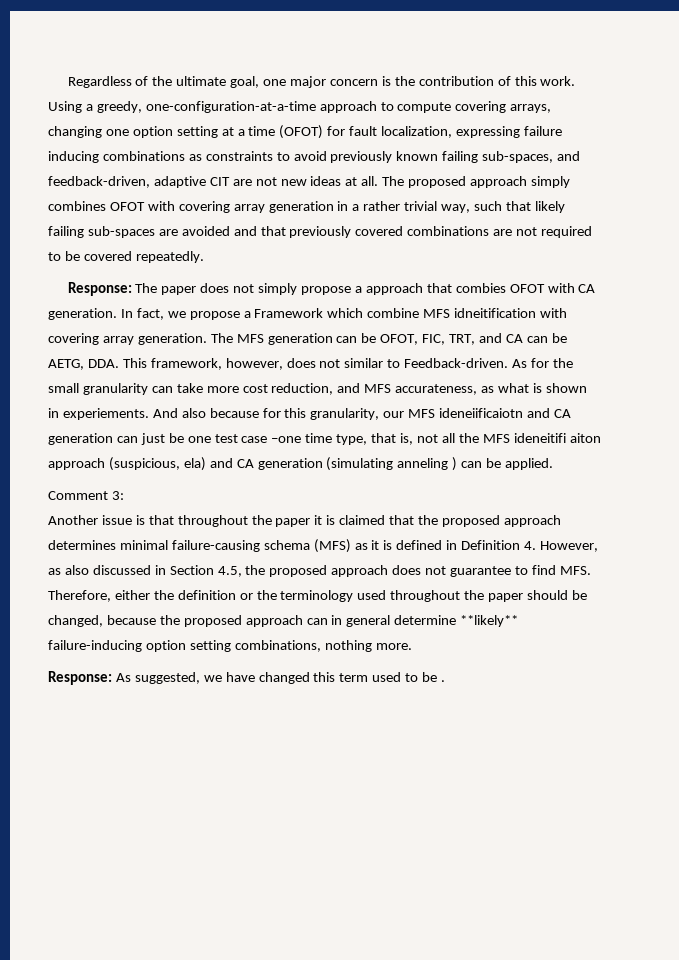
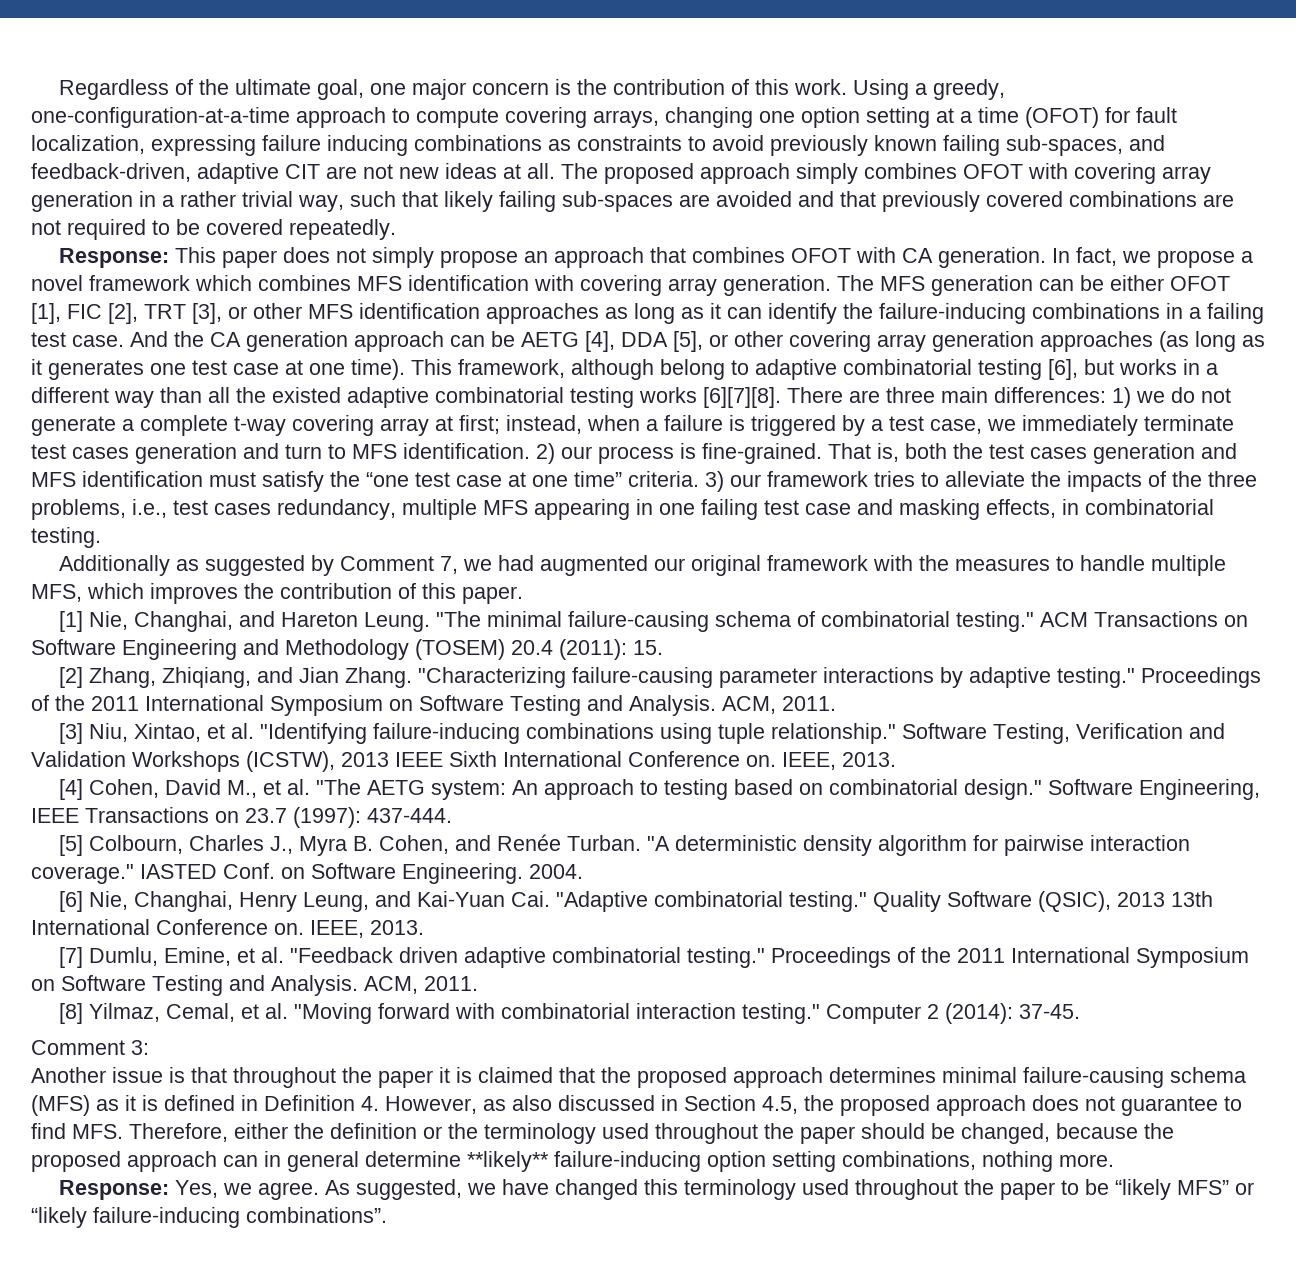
[135,283,158,293] The -> [175,247,217,263] This
[354,286,362,293] a -> [524,251,549,263] an
[455,283,506,293] combies -> [692,247,786,263] combines
[254,308,537,318] Framework which combine MFS idneitification -> [31,275,529,291] novel framework which combines MFS identification
[380,333,567,345] [48,358,573,370] [48,383,587,395] [48,408,571,420] [48,433,601,445] [48,457,554,471] OFOT, FIC, TRT, and CA can be AETG, DDA. This framework, however, does not similar to Feedback-driven. As for the small granularity can take more cost reduction, and MFS accurateness, as what is shown in experiements. And also because for this granularity, our MFS ideneiificaiotn and CA generation can just be one test case –one time type, that is, not all the MFS ideneitifi aiton approach (suspicious, ela) and CA generation (simulating anneling ) can be applied. -> [1110,275,1230,291] [31,303,1264,324] [31,331,1265,352] [31,359,1218,380] [31,387,1231,408] [31,415,1234,436] [31,443,1237,464] [31,471,1257,492] [31,499,1214,520] [31,527,101,548] [59,555,1227,576] [31,583,523,604] [59,611,1249,632] [31,639,663,660] [59,667,1262,688] [31,695,836,716] [59,723,1226,744] [31,751,896,772] [59,779,1261,800] [31,807,452,828] [59,834,1191,856] [31,863,583,884] [59,891,1214,912] [31,919,424,938] [59,947,1250,968] [31,975,478,996] [59,1003,1081,1024] either OFOT [1], FIC [2], TRT [3], or other MFS identification approaches as long as it can identify the failure-inducing combinations in a failing test case. And the CA generation approach can be AETG [4], DDA [5], or other covering array generation approaches (as long as it generates one test case at one time). This framework, although belong to adaptive combinatorial testing [6], but works in a different way than all the existed adaptive combinatorial testing works [6][7][8]. There are three main differences: 1) we do not generate a complete t-way covering array at first; instead, when a failure is triggered by a test case, we immediately terminate test cases generation and turn to MFS identification. 2) our process is fine-grained. That is, both the test cases generation and MFS identification must satisfy the “one test case at one time” criteria. 3) our framework tries to alleviate the impacts of the three problems, i.e., test cases redundancy, multiple MFS appearing in one failing test case and masking effects, in combinatorial testing. // Additionally as suggested by Comment 7, we had augmented our original framework with the measures to handle multiple MFS, which improves the contribution of this paper. // [1] Nie, Changhai, and Hareton Leung. "The minimal failure-causing schema of combinatorial testing." ACM Transactions on Software Engineering and Methodology (TOSEM) 20.4 (2011): 15. // [2] Zhang, Zhiqiang, and Jian Zhang. "Characterizing failure-causing parameter interactions by adaptive testing." Proceedings of the 2011 International Symposium on Software Testing and Analysis. ACM, 2011. // [3] Niu, Xintao, et al. "Identifying failure-inducing combinations using tuple relationship." Software Testing, Verification and Validation Workshops (ICSTW), 2013 IEEE Sixth International Conference on. IEEE, 2013. // [4] Cohen, David M., et al. "The AETG system: An approach to testing based on combinatorial design." Software Engineering, IEEE Transactions on 23.7 (1997): 437-444. // [5] Colbourn, Charles J., Myra B. Cohen, and Renée Turban. "A deterministic density algorithm for pairwise interaction coverage." IASTED Conf. on Software Engineering. 2004. // [6] Nie, Changhai, Henry Leung, and Kai-Yuan Cai. "Adaptive combinatorial testing." Quality Software (QSIC), 2013 13th International Conference on. IEEE, 2013. // [7] Dumlu, Emine, et al. "Feedback driven adaptive combinatorial testing." Proceedings of the 2011 International Symposium on Software Testing and Analysis. ACM, 2011. // [8] Yilmaz, Cemal, et al. "Moving forward with combinatorial interaction testing." Computer 2 (2014): 37-45.
(112, 678) none -> [175,1180,320,1200] Yes, we agree.
[339,672,446,682] term used to be . -> [684,1179,1255,1200] [31,1207,387,1228] terminology used throughout the paper to be “likely MFS” or “likely failure-inducing combinations”.

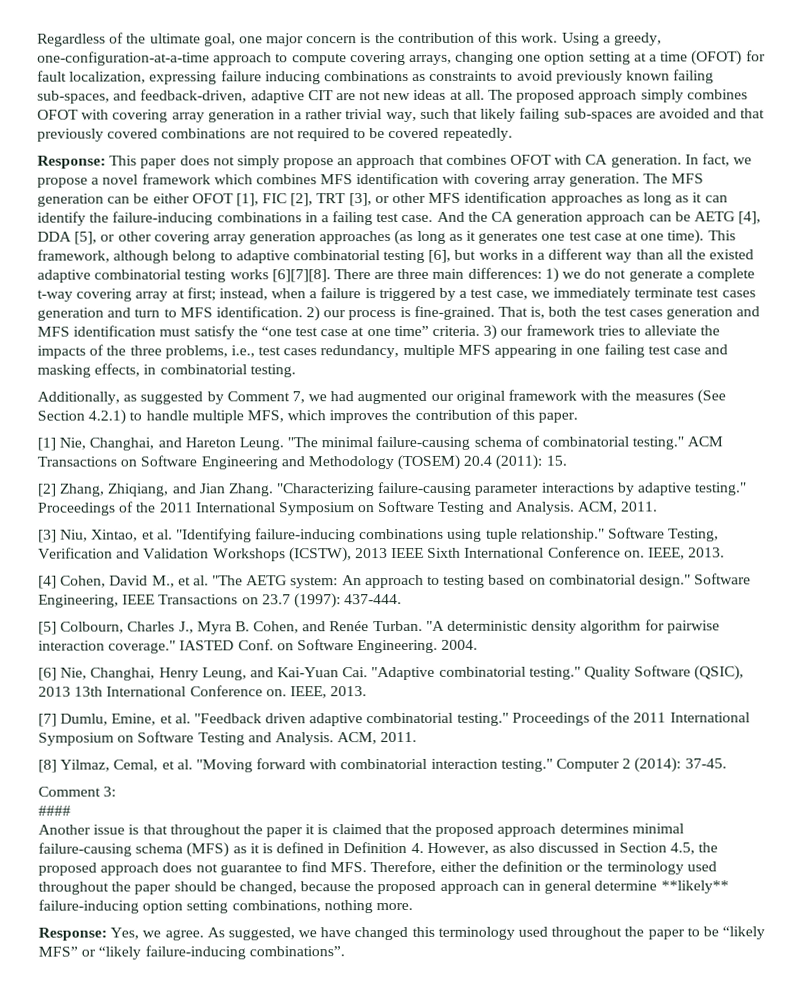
[59,555,171,576] Additionally -> [37,391,120,405] Additionally,
(1051, 564) none -> [696,389,726,405] [37,409,127,425] (See Section 4.2.1)
(149, 1047) none -> [38,805,71,816] // ####

